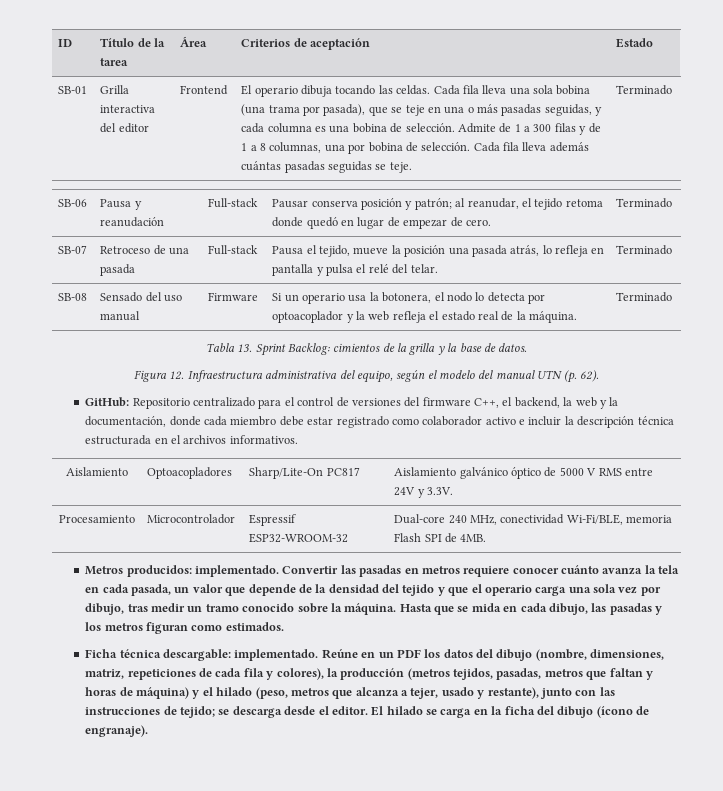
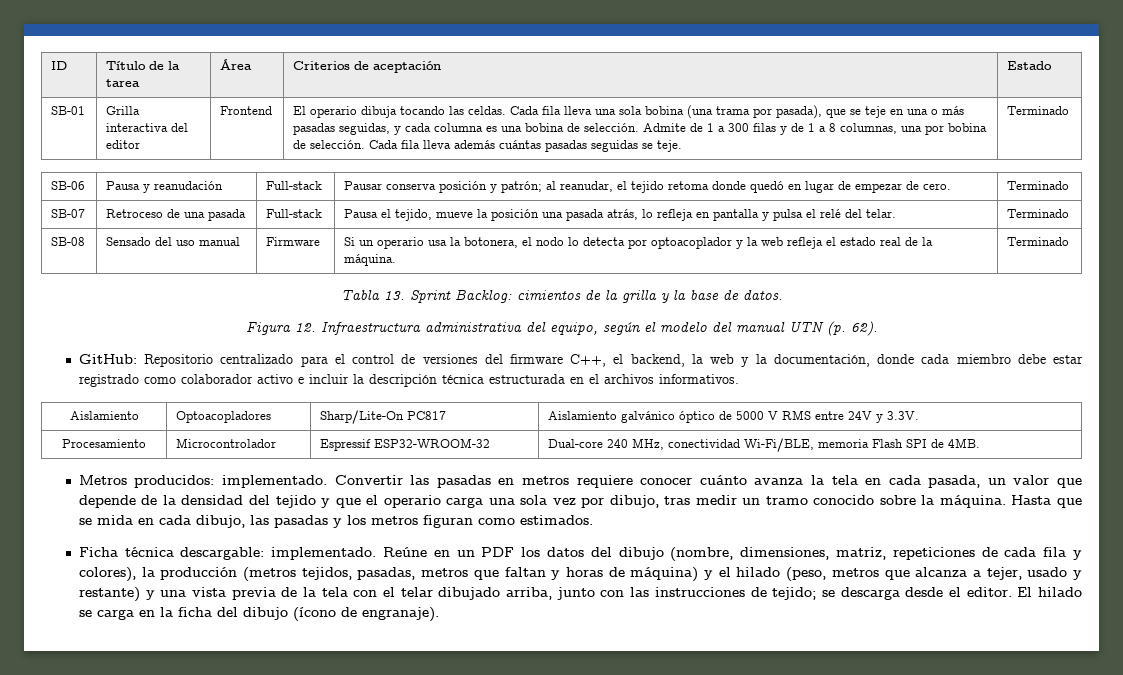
[487,687,539,699] restante), -> [78,587,553,602] restante) y una vista previa de la tela con el telar dibujado arriba,

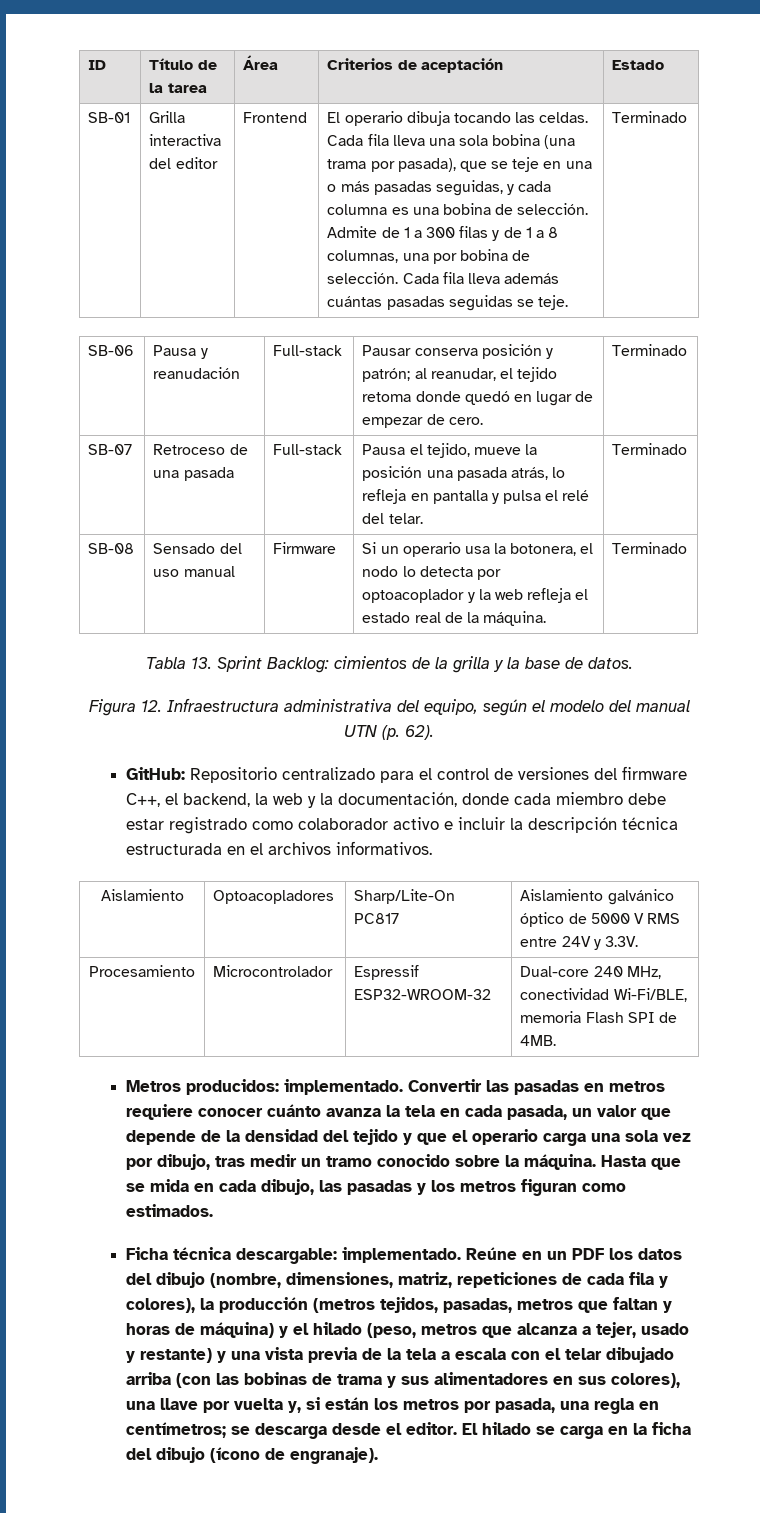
(348, 592) none -> [441,1348,507,1360] a escala
[506,587,817,600] arriba, junto con las instrucciones de tejido; -> [126,1372,681,1388] [126,1397,660,1414] [126,1422,227,1438] arriba (con las bobinas de trama y sus alimentadores en sus colores), una llave por vuelta y, si están los metros por pasada, una regla en centímetros;

